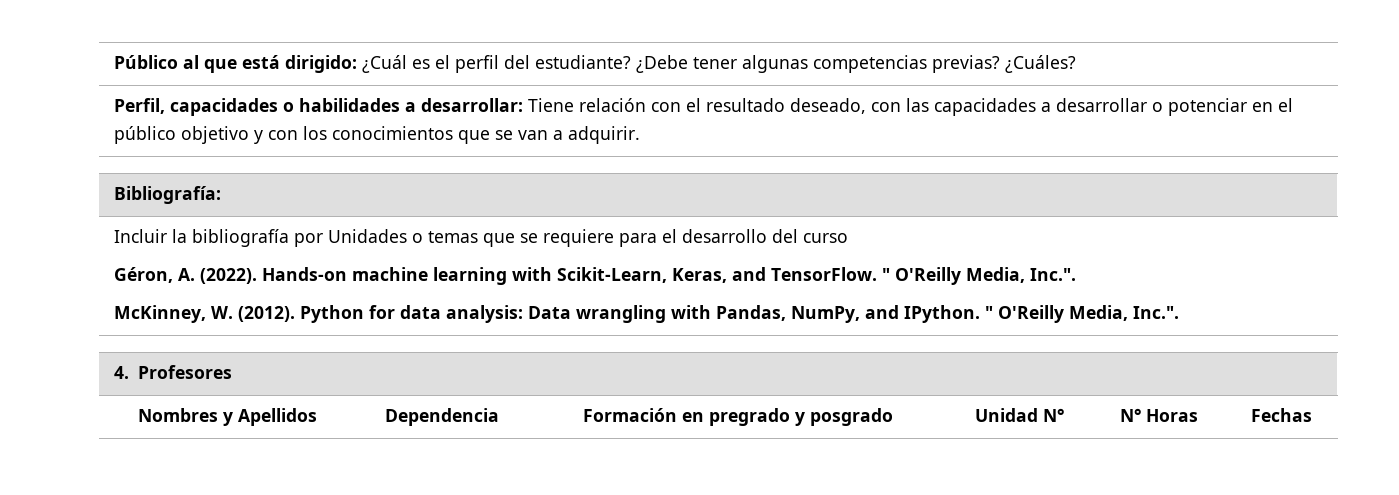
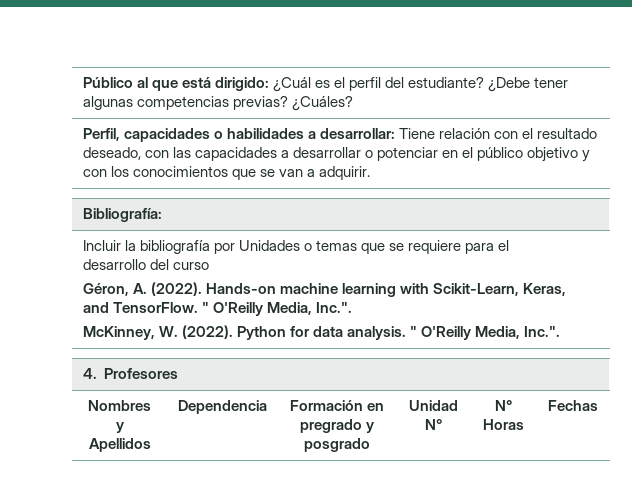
[238,306,296,322] (2012). -> [181,325,233,339] (2022).
[446,305,981,323] analysis: Data wrangling with Pandas, NumPy, and IPython. -> [347,326,407,340] analysis.

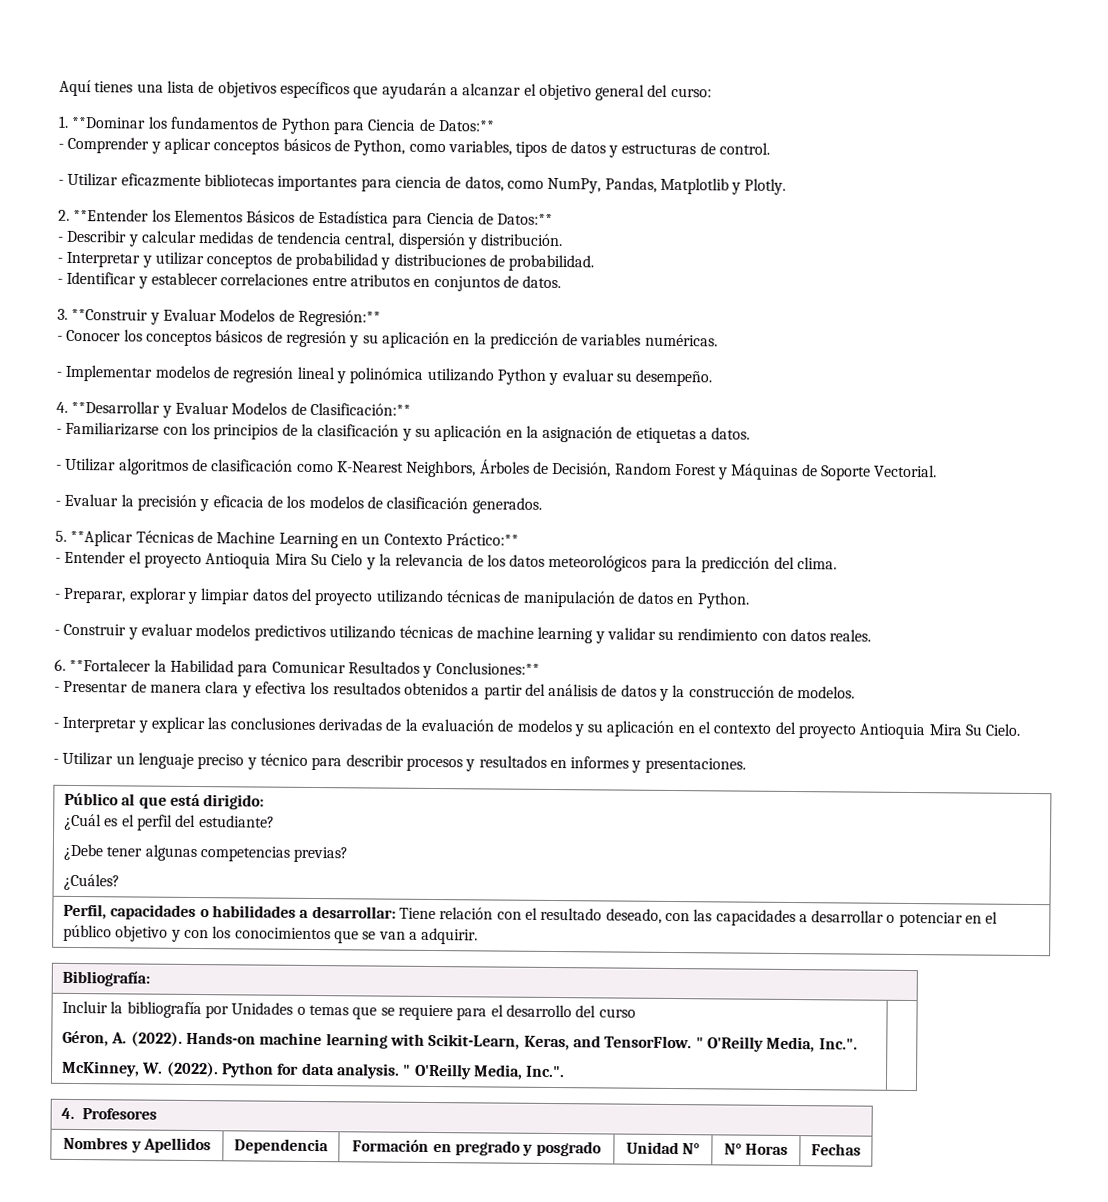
(82, 82) none -> [59,79,712,101] [58,115,495,135] [58,136,771,158] [58,172,787,195] [58,208,554,228] [57,229,564,250] [57,251,595,272] [57,271,562,292] [57,308,381,327] [57,329,718,350] [56,364,713,387] [56,400,411,418] [56,421,751,444] [56,457,938,481] [55,493,542,514] [55,529,519,549] [55,550,838,573] [55,587,750,609] [54,623,872,644] [54,658,540,678] [54,680,856,701] [53,716,1021,740] [53,751,746,774] Aquí tienes una lista de objetivos específicos que ayudarán a alcanzar el objetivo general del curso: // 1. **Dominar los fundamentos de Python para Ciencia de Datos:** // - Comprender y aplicar conceptos básicos de Python, como variables, tipos de datos y estructuras de control. // - Utilizar eficazmente bibliotecas importantes para ciencia de datos, como NumPy, Pandas, Matplotlib y Plotly. // 2. **Entender los Elementos Básicos de Estadística para Ciencia de Datos:** // - Describir y calcular medidas de tendencia central, dispersión y distribución. // - Interpretar y utilizar conceptos de probabilidad y distribuciones de probabilidad. // - Identificar y establecer correlaciones entre atributos en conjuntos de datos. // 3. **Construir y Evaluar Modelos de Regresión:** // - Conocer los conceptos básicos de regresión y su aplicación en la predicción de variables numéricas. // - Implementar modelos de regresión lineal y polinómica utilizando Python y evaluar su desempeño. // 4. **Desarrollar y Evaluar Modelos de Clasificación:** // - Familiarizarse con los principios de la clasificación y su aplicación en la asignación de etiquetas a datos. // - Utilizar algoritmos de clasificación como K-Nearest Neighbors, Árboles de Decisión, Random Forest y Máquinas de Soporte Vectorial. // - Evaluar la precisión y eficacia de los modelos de clasificación generados. // 5. **Aplicar Técnicas de Machine Learning en un Contexto Práctico:** // - Entender el proyecto Antioquia Mira Su Cielo y la relevancia de los datos meteorológicos para la predicción del clima. // - Preparar, explorar y limpiar datos del proyecto utilizando técnicas de manipulación de datos en Python. // - Construir y evaluar modelos predictivos utilizando técnicas de machine learning y validar su rendimiento con datos reales. // 6. **Fortalecer la Habilidad para Comunicar Resultados y Conclusiones:** // - Presentar de manera clara y efectiva los resultados obtenidos a partir del análisis de datos y la construcción de modelos. // - Interpretar y explicar las conclusiones derivadas de la evaluación de modelos y su aplicación en el contexto del proyecto Antioquia Mira Su Cielo. // - Utilizar un lenguaje preciso y técnico para describir procesos y resultados en informes y presentaciones. //
(270, 84) none -> (265, 802) //
(485, 82) none -> (275, 821) //
(288, 103) none -> (349, 854) //

